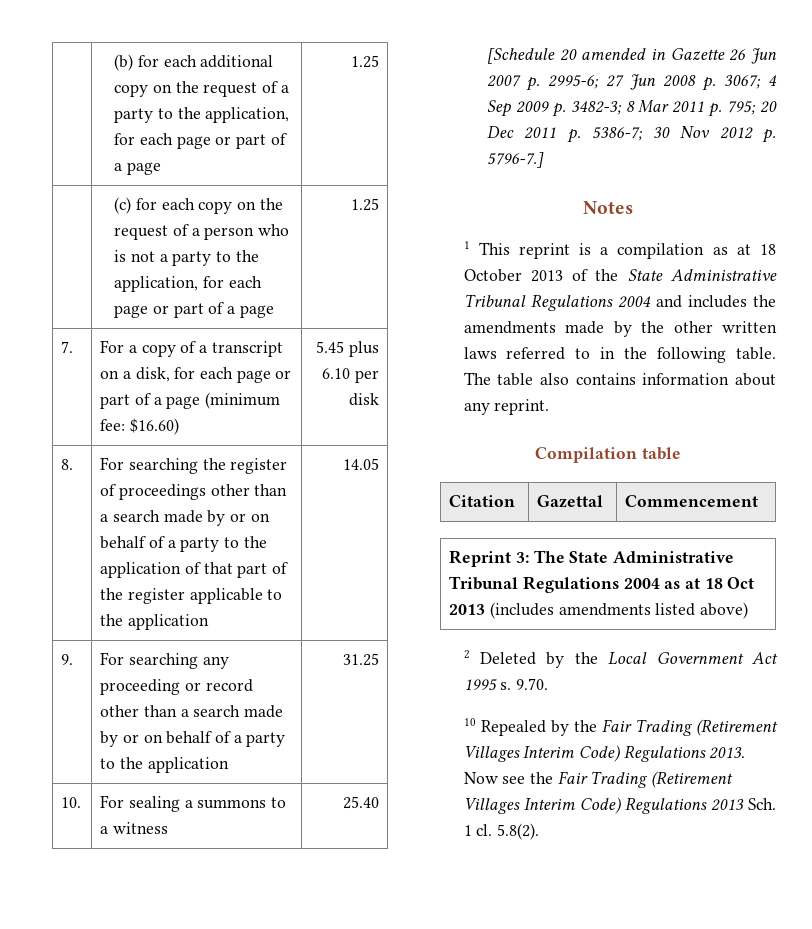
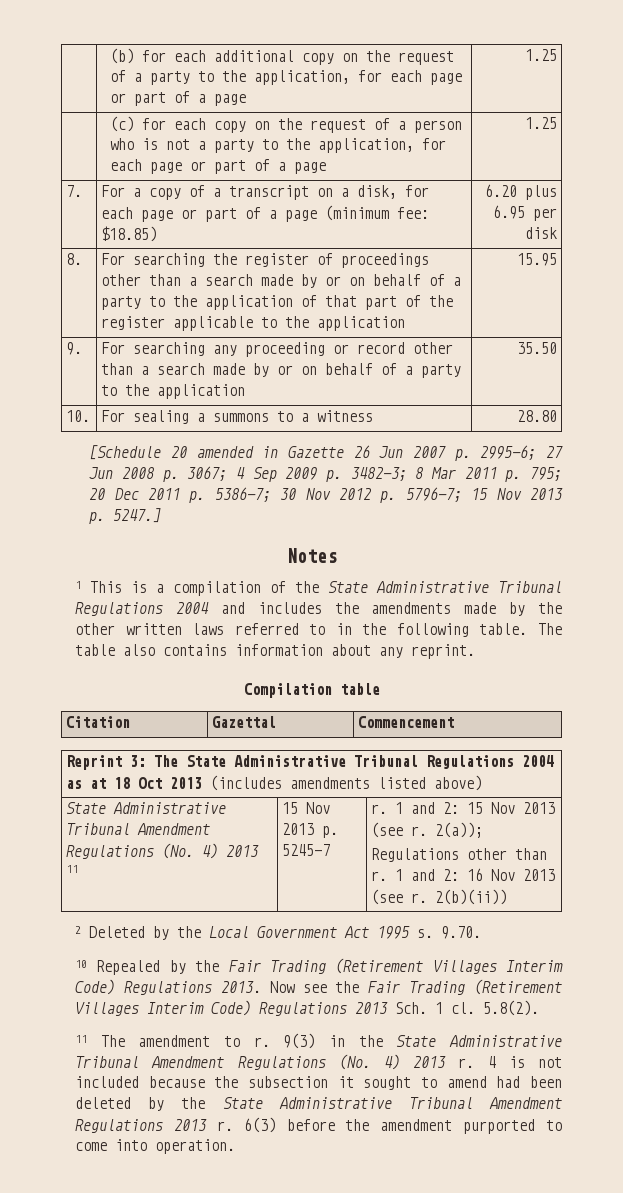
[129,418,179,435] [316,341,379,357] [322,368,351,379] $16.60) | 5.45 plus 6.10 -> [101,226,158,242] [484,184,557,200] [492,205,525,219] $18.85) | 6.20 plus 6.95
[342,458,379,470] 14.05 -> [516,253,557,266] 15.95
[342,653,379,666] 31.25 -> [516,342,557,354] 35.50
[342,796,379,809] 25.40 -> [516,410,557,422] 28.80
[487,152,545,168] 5796-7.] -> [405,487,564,502] [89,508,162,524] 5796-7; 15 Nov 2013 p. 5247.]
[518,243,570,259] reprint -> (123, 587) none
[712,244,776,255] [463,269,563,282] as at 18 October 2013 -> (262, 588) none
(748, 610) none -> [66,802,227,814] [66,823,211,835] [66,843,260,859] [66,865,79,873] [282,802,331,814] [282,823,339,838] [282,844,331,856] [371,802,556,814] [371,822,484,838] [371,848,548,862] [371,868,556,881] [371,889,508,905] // State Administrative Tribunal Amendment Regulations (No. 4) 2013 11 | 15 Nov 2013 p. 5245-7 | r. 1 and 2: 15 Nov 2013 (see r. 2(a)); // Regulations other than r. 1 and 2: 16 Nov 2013 (see r. 2(b)(ii))
(539, 831) none -> [75,1033,562,1049] [75,1054,562,1070] [75,1076,563,1090] [75,1097,562,1111] [75,1117,563,1134] [75,1139,236,1154] // 11 The amendment to r. 9(3) in the State Administrative Tribunal Amendment Regulations (No. 4) 2013 r. 4 is not included because the subsection it sought to amend had been deleted by the State Administrative Tribunal Amendment Regulations 2013 r. 6(3) before the amendment purported to come into operation.

